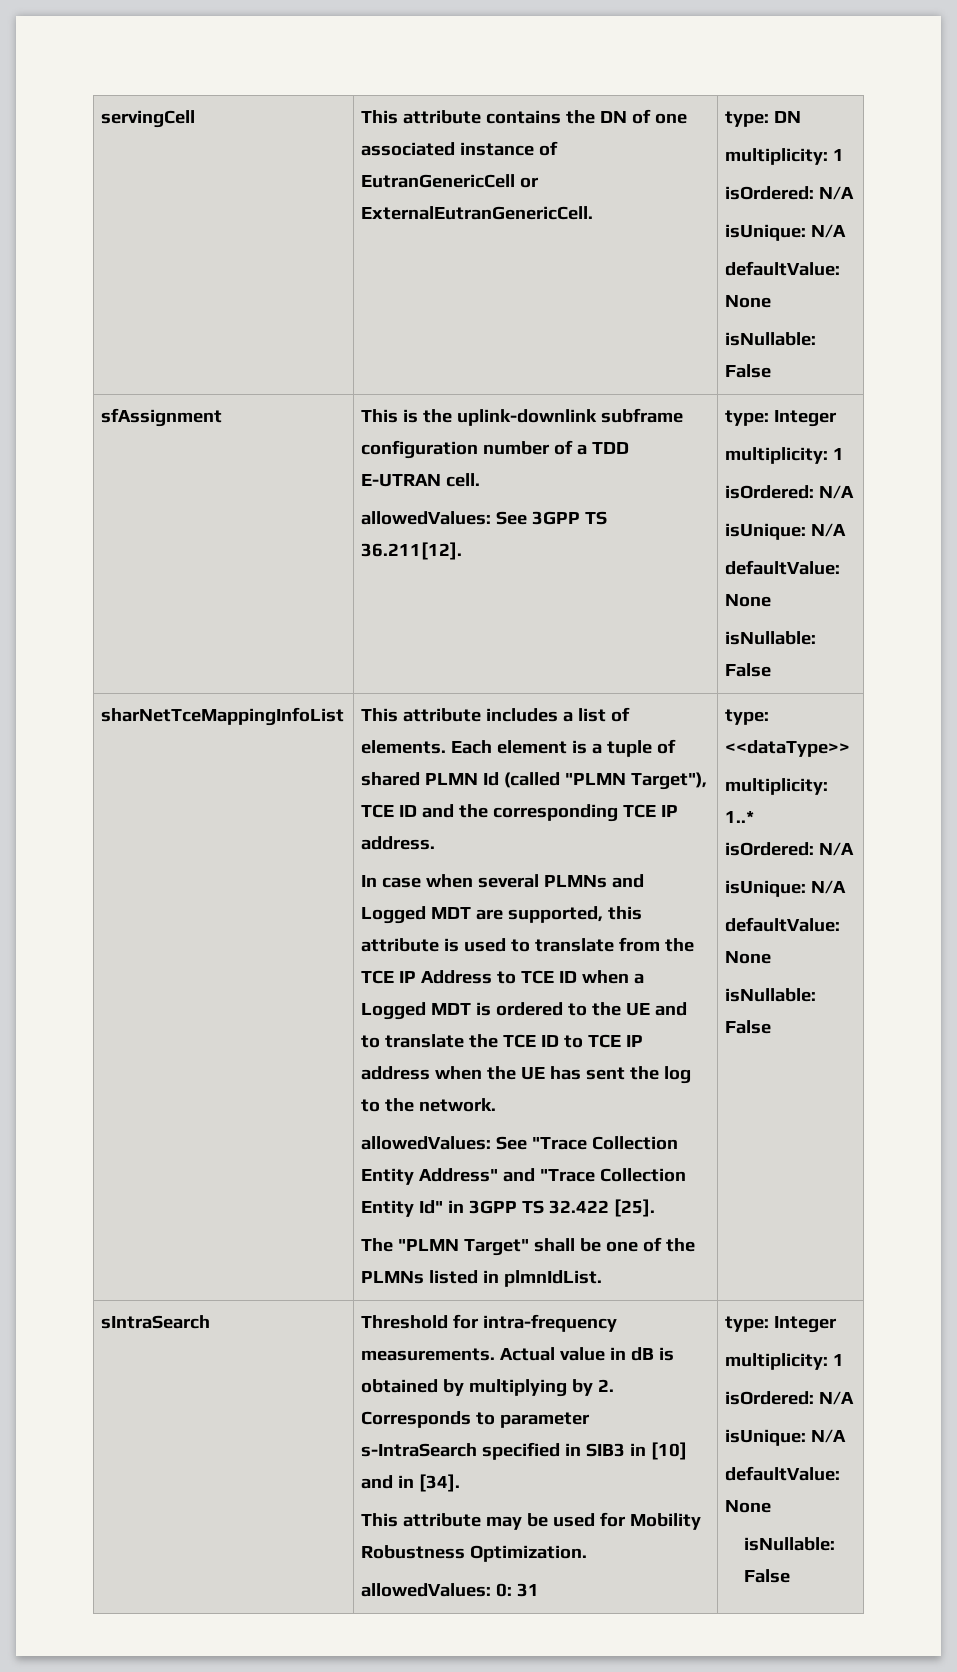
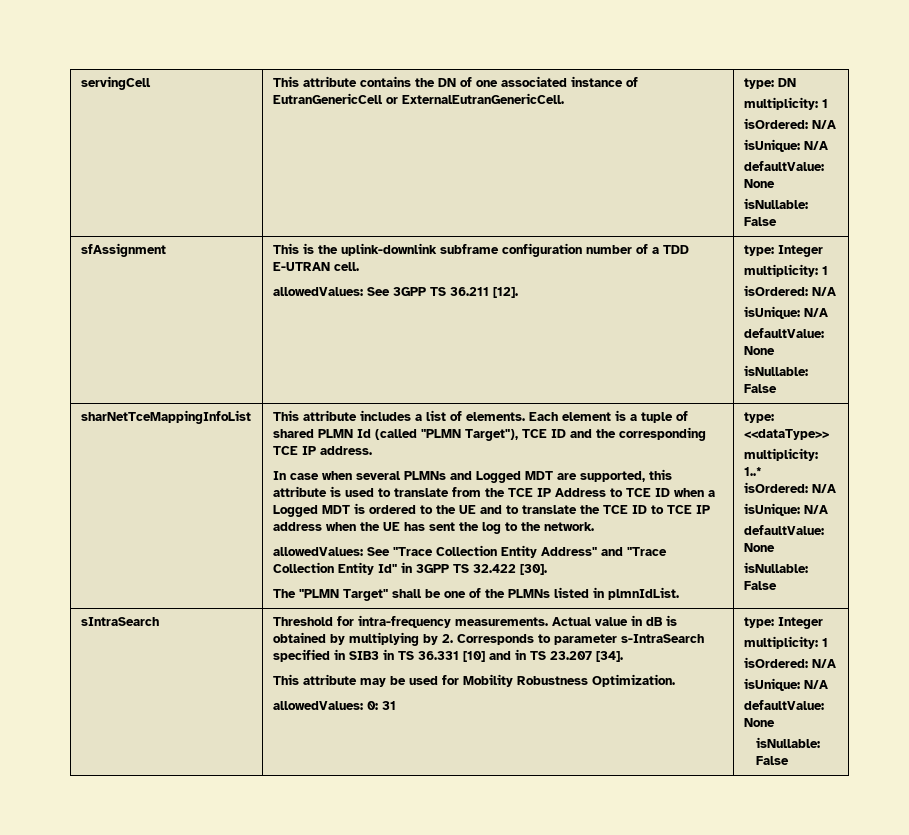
[361,542,463,560] 36.211[12]. -> [449,287,518,298] 36.211 [12].
[614,1199,656,1217] [25]. -> [519,564,547,575] [30].
(647, 1449) none -> [397,651,459,660] TS 36.331
(415, 1481) none -> [529,651,592,660] TS 23.207

